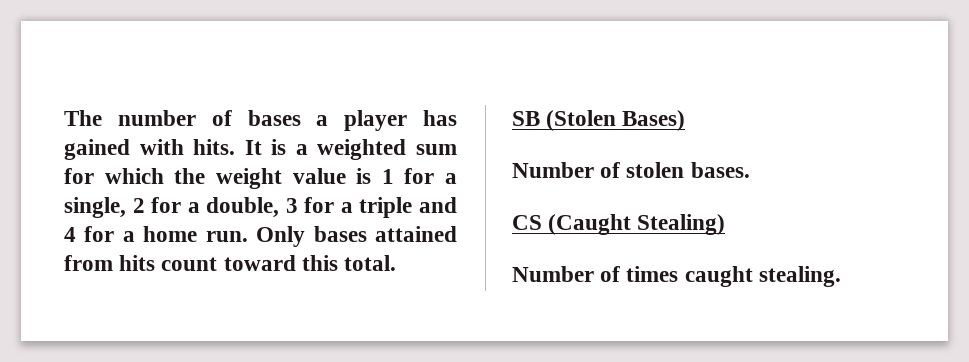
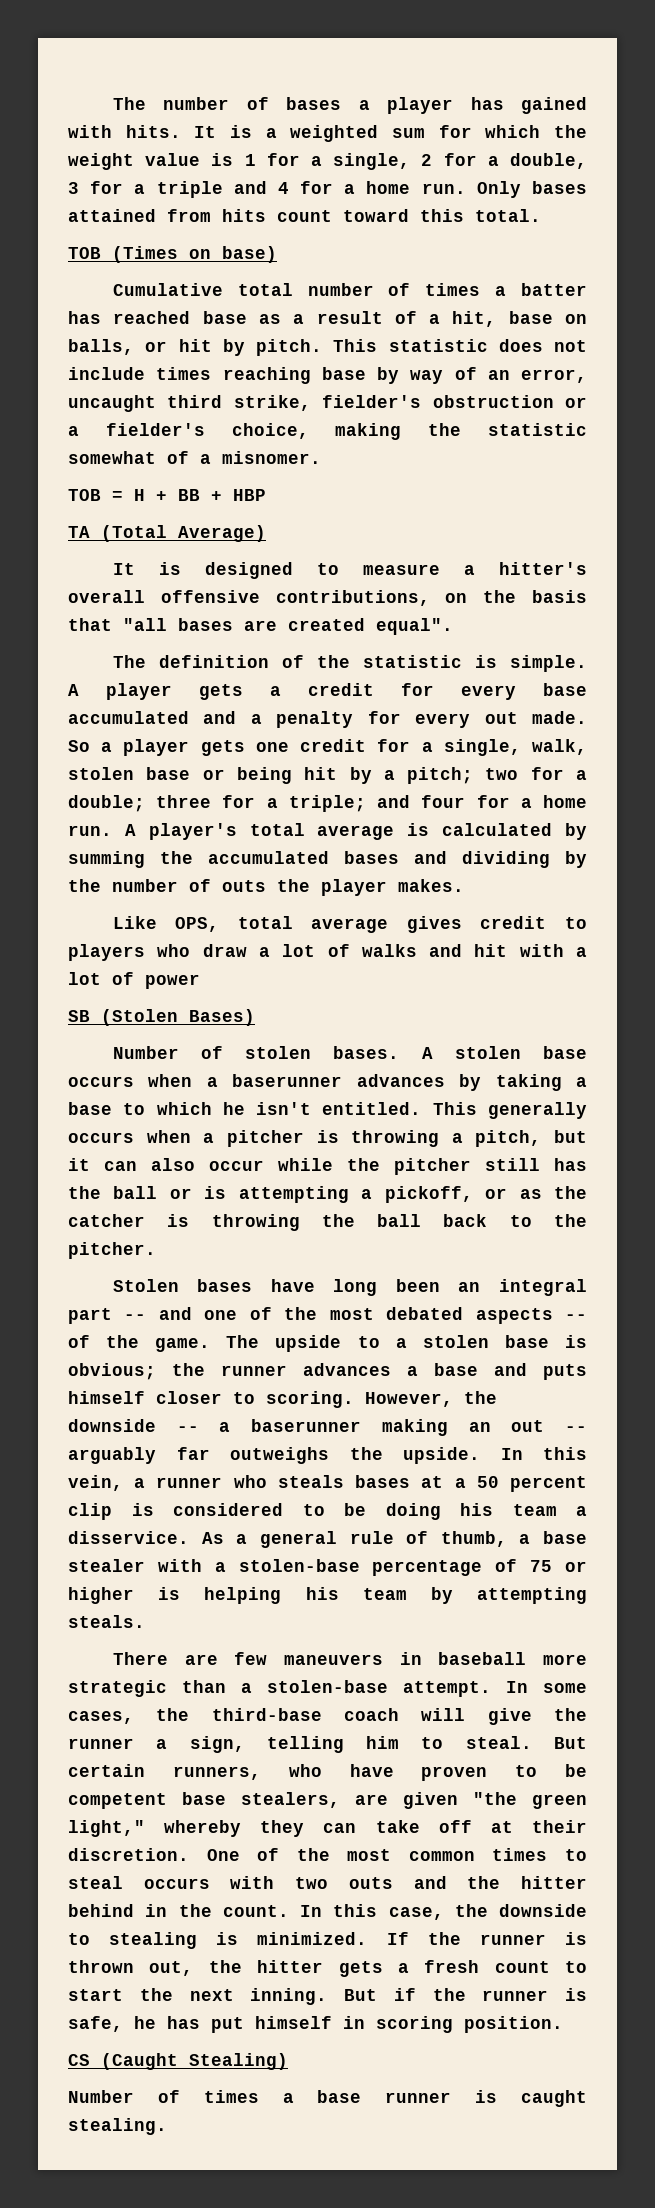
(397, 263) none -> [68,246,277,263] [112,283,587,296] [68,311,587,327] [68,339,587,356] [68,367,587,384] [68,395,587,412] [68,423,587,440] [68,451,321,464] [68,489,266,501] [68,525,266,542] [112,562,587,579] [68,590,587,606] [68,618,453,635] [112,655,587,672] [68,683,587,700] [68,711,587,728] [68,739,587,756] [68,767,588,784] [68,795,587,812] [68,823,587,840] [68,851,587,868] [68,879,464,896] [112,916,587,933] [68,944,587,961] [68,972,200,989] // TOB (Times on base) // Cumulative total number of times a batter has reached base as a result of a hit, base on balls, or hit by pitch. This statistic does not include times reaching base by way of an error, uncaught third strike, fielder's obstruction or a fielder's choice, making the statistic somewhat of a misnomer. // TOB = H + BB + HBP // TA (Total Average) // It is designed to measure a hitter's overall offensive contributions, on the basis that "all bases are created equal". // The definition of the statistic is simple. A player gets a credit for every base accumulated and a penalty for every out made. So a player gets one credit for a single, walk, stolen base or being hit by a pitch; two for a double; three for a triple; and four for a home run. A player's total average is calculated by summing the accumulated bases and dividing by the number of outs the player makes. // Like OPS, total average gives credit to players who draw a lot of walks and hit with a lot of power
(750, 170) none -> [421,1046,587,1059] [68,1074,587,1091] [68,1102,587,1119] [68,1130,587,1147] [68,1158,587,1175] [68,1186,588,1203] [68,1214,587,1231] [68,1242,156,1259] [112,1279,587,1296] [68,1307,587,1324] [68,1335,587,1352] [68,1363,587,1380] [68,1391,497,1408] [68,1419,587,1436] [68,1447,587,1464] [68,1475,587,1492] [68,1503,587,1520] [68,1531,587,1548] [68,1559,587,1576] [68,1587,587,1604] [68,1615,145,1628] [112,1652,587,1665] [68,1680,587,1697] [68,1708,587,1725] [68,1736,587,1753] [68,1764,587,1781] [68,1792,587,1809] [68,1820,588,1837] [68,1848,587,1861] [68,1876,587,1889] [68,1904,587,1920] [68,1932,588,1949] [68,1960,587,1977] [68,1988,587,2005] [68,2016,563,2033] A stolen base occurs when a baserunner advances by taking a base to which he isn't entitled. This generally occurs when a pitcher is throwing a pitch, but it can also occur while the pitcher still has the ball or is attempting a pickoff, or as the catcher is throwing the ball back to the pitcher. // Stolen bases have long been an integral part -- and one of the most debated aspects -- of the game. The upside to a stolen base is obvious; the runner advances a base and puts himself closer to scoring. However, the downside -- a baserunner making an out -- arguably far outweighs the upside. In this vein, a runner who steals bases at a 50 percent clip is considered to be doing his team a disservice. As a general rule of thumb, a base stealer with a stolen-base percentage of 75 or higher is helping his team by attempting steals. // There are few maneuvers in baseball more strategic than a stolen-base attempt. In some cases, the third-base coach will give the runner a sign, telling him to steal. But certain runners, who have proven to be competent base stealers, are given "the green light," whereby they can take off at their discretion. One of the most common times to steal occurs with two outs and the hitter behind in the count. In this case, the downside to stealing is minimized. If the runner is thrown out, the hitter gets a fresh count to start the next inning. But if the runner is safe, he has put himself in scoring position.
(679, 274) none -> [282,2090,498,2103] a base runner is

